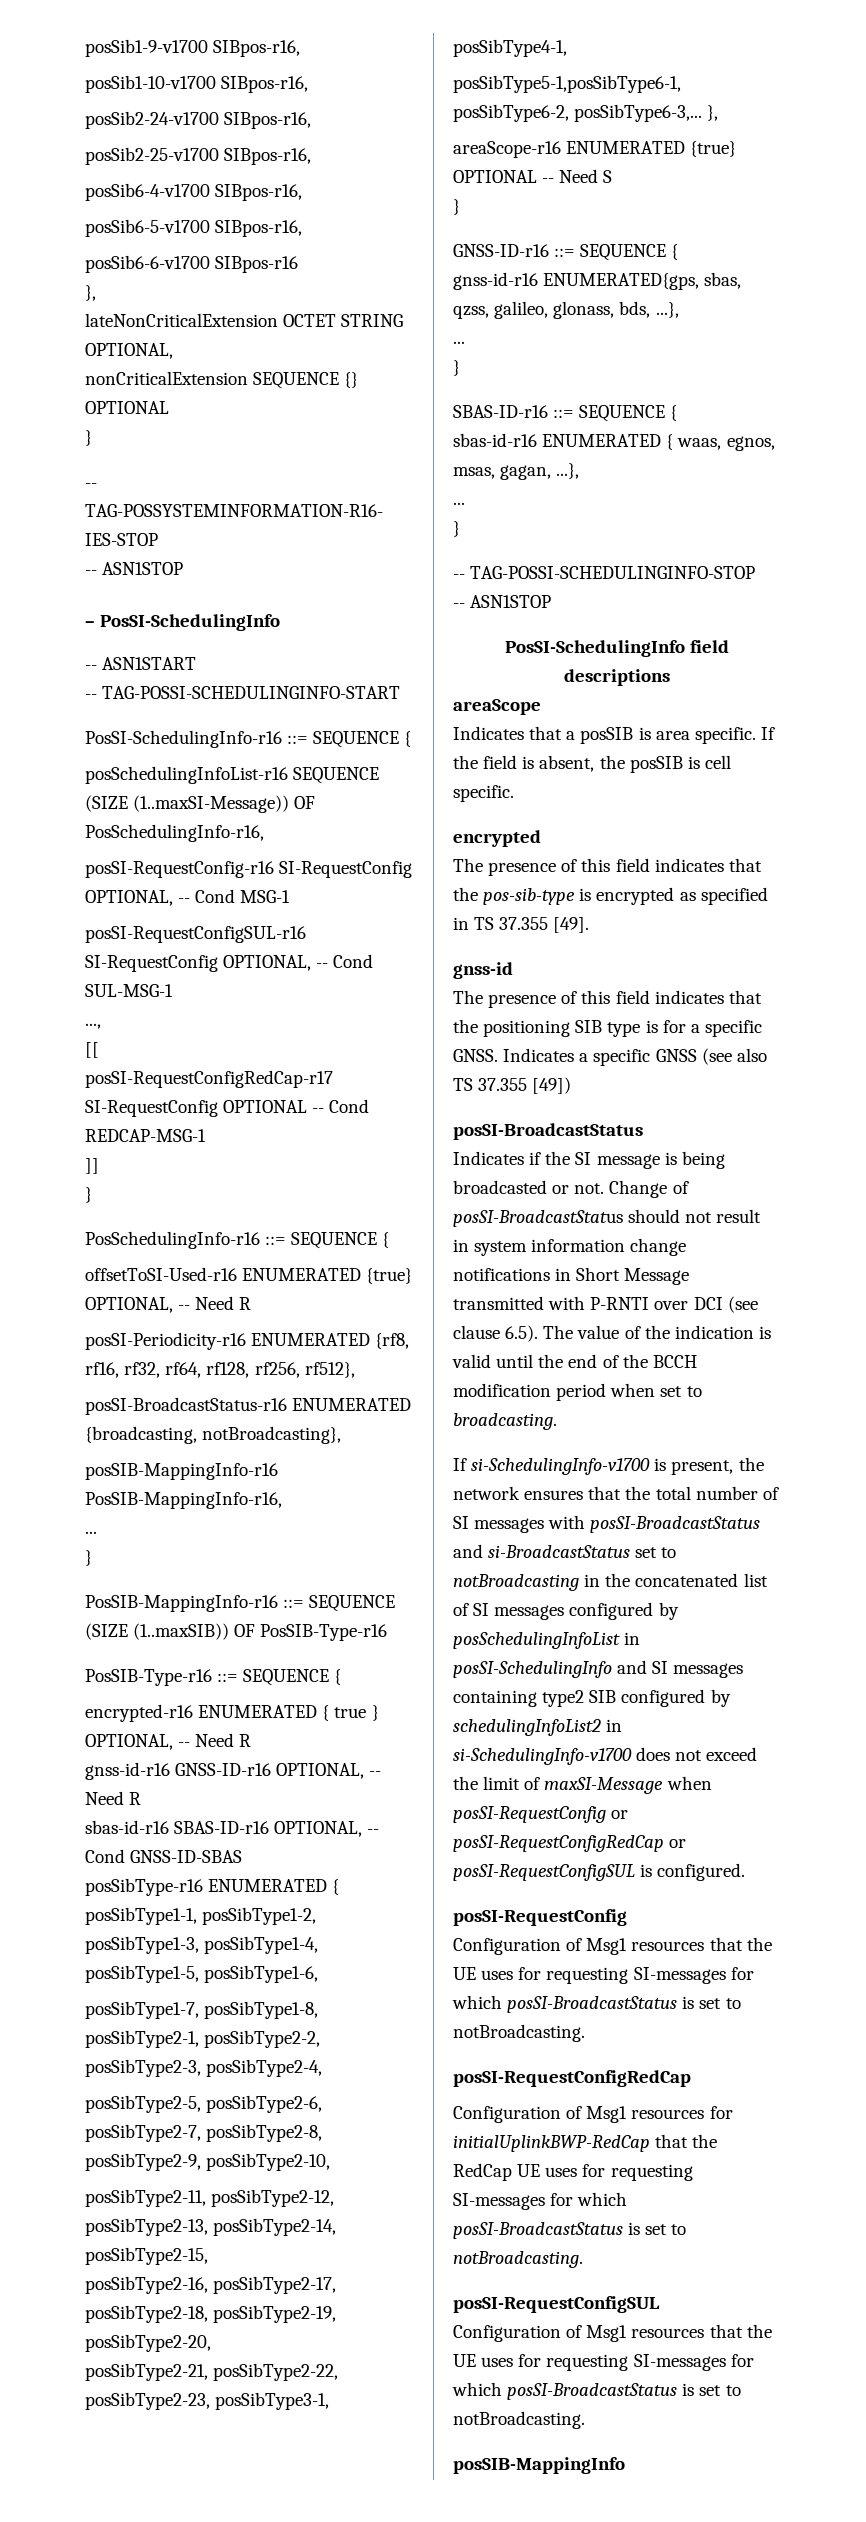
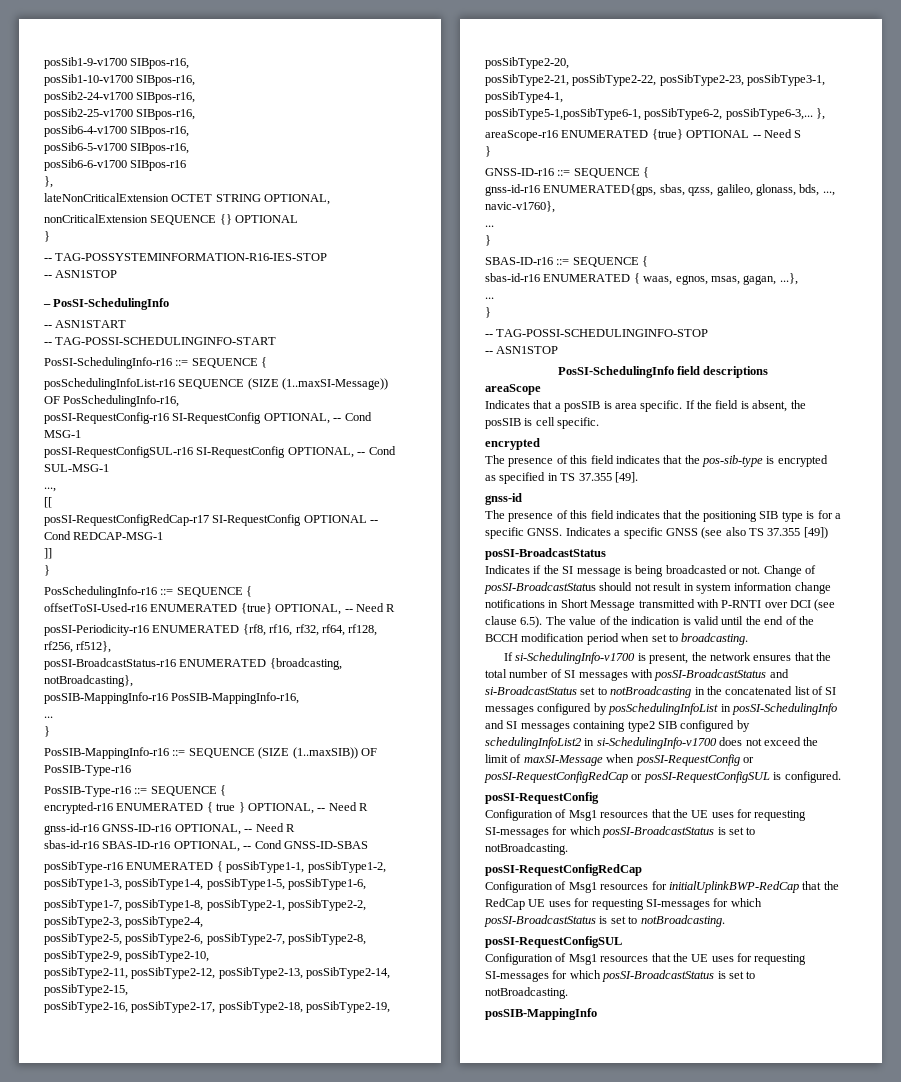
[655,302,679,318] ...}, -> [822,191,835,196] [485,201,555,213] ..., navic-v1760},

